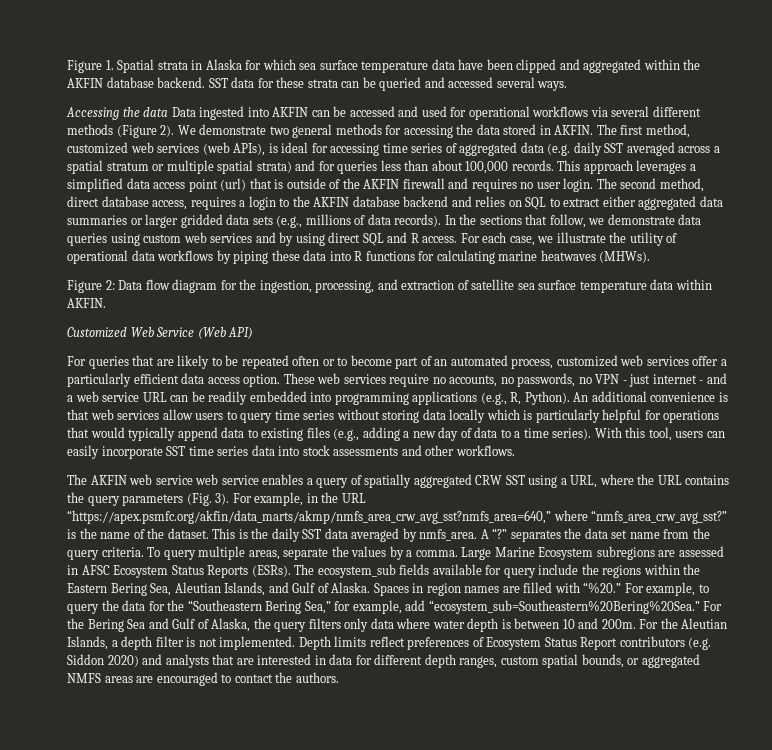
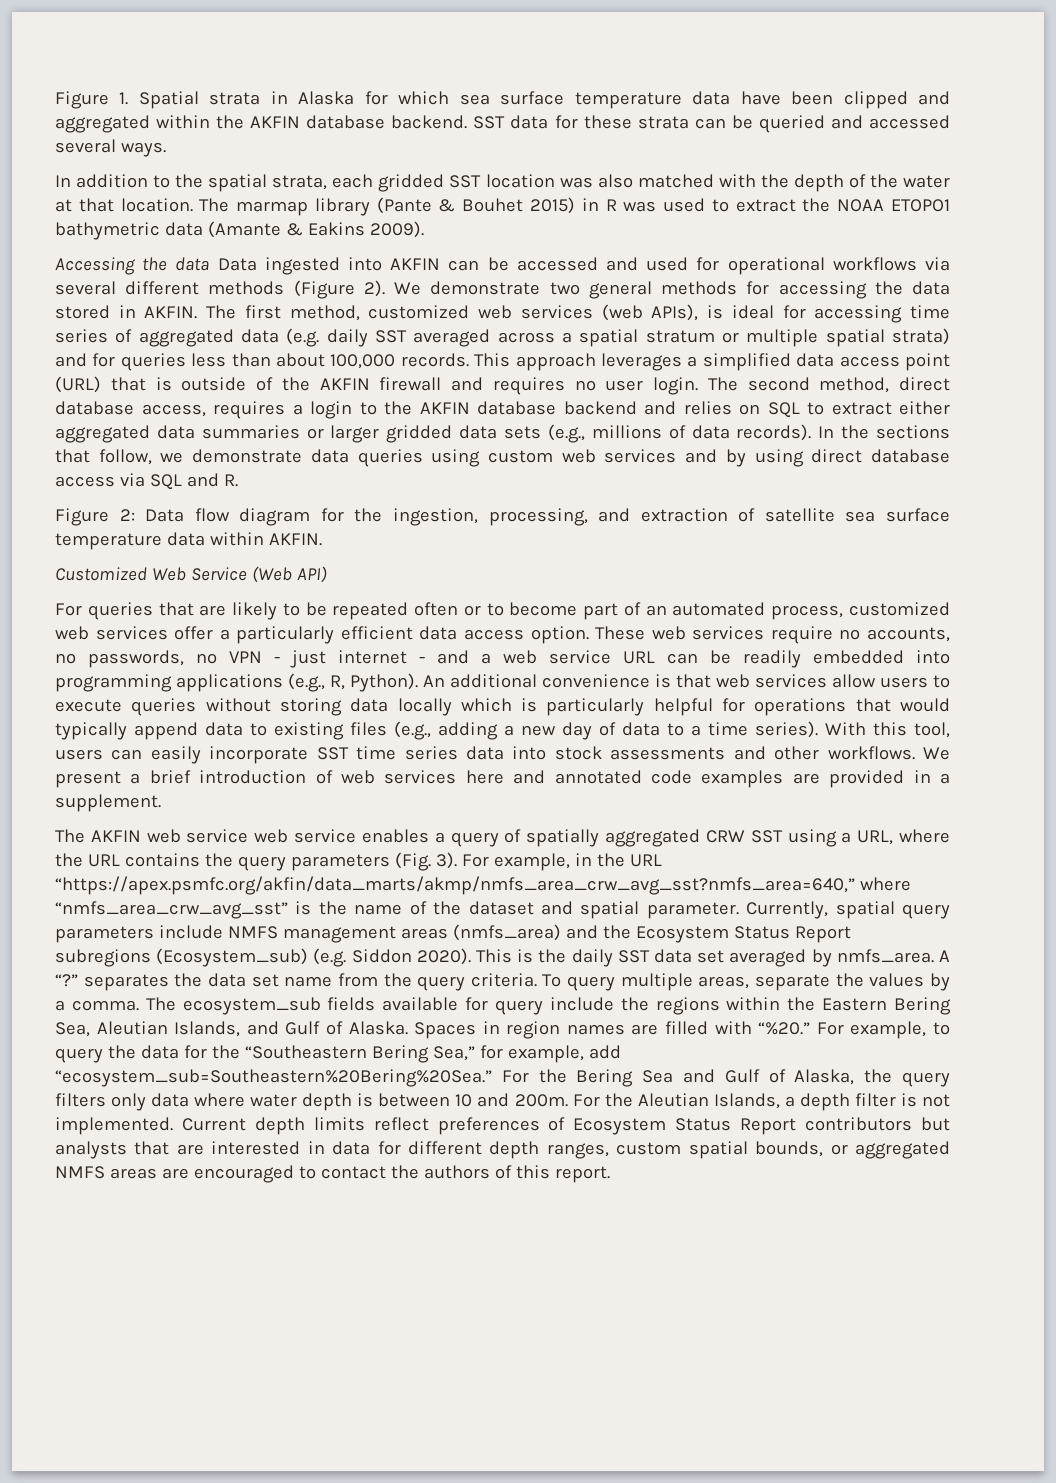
(568, 86) none -> [55,174,950,192] [55,197,951,216] [55,221,424,240] // In addition to the spatial strata, each gridded SST location was also matched with the depth of the water at that location. The marmap library (Pante & Bouhet 2015) in R was used to extract the NOAA ETOPO1 bathymetric data (Amante & Eakins 2009).
[220,178,247,191] (url) -> [55,376,101,393] (URL)
[362,232,678,246] [67,250,651,264] SQL and R access. For each case, we illustrate the utility of operational data workflows by piping these data into R functions for calculating marine heatwaves (MHWs). -> [870,449,950,463] [55,473,238,490] database access via SQL and R.
[240,410,335,423] query time series -> [55,698,197,716] execute queries
(515, 450) none -> [923,747,951,760] [55,770,950,788] [55,794,161,812] We present a brief introduction of web services here and annotated code examples are provided in a supplement.
[591,510,728,524] “nmfs_area_crw_avg_sst?” -> [55,901,288,919] “nmfs_area_crw_avg_sst”
[167,528,209,539] dataset. -> [468,901,950,919] [55,924,851,943] [55,948,471,967] dataset and spatial parameter. Currently, spatial query parameters include NMFS management areas (nmfs_area) and the Ecosystem Status Report subregions (Ecosystem_sub) (e.g. Siddon 2020).
(348, 533) none -> [697,950,725,963] set
[461,546,724,560] [67,565,291,578] Large Marine Ecosystem subregions are assessed in AFSC Ecosystem Status Reports (ESRs). -> (139, 1005) none
[298,636,331,650] Depth -> [181,1117,305,1135] Current depth
[688,637,712,650] [67,654,163,667] (e.g. Siddon 2020) and -> [920,1117,950,1131] but
[295,672,339,683] authors. -> [423,1165,610,1183] authors of this report.

